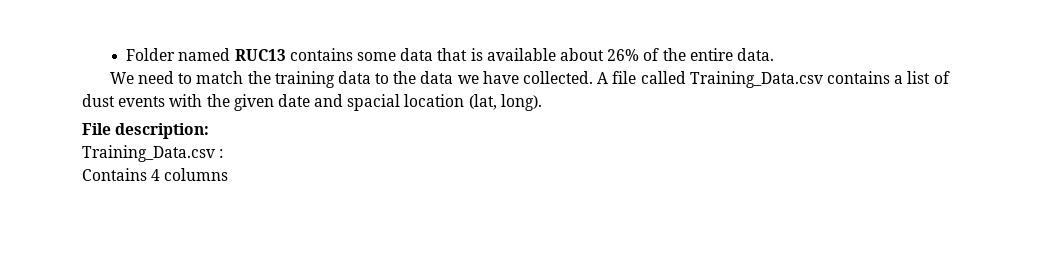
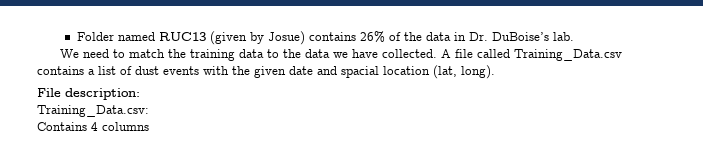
[289,48,774,61] contains some data that is available about 26% of the entire data. -> [209,31,574,45] (given by Josue) contains 26% of the data in Dr. DuBoise’s lab.
[82,145,224,162] Training_Data.csv : -> [37,105,149,117] Training_Data.csv:

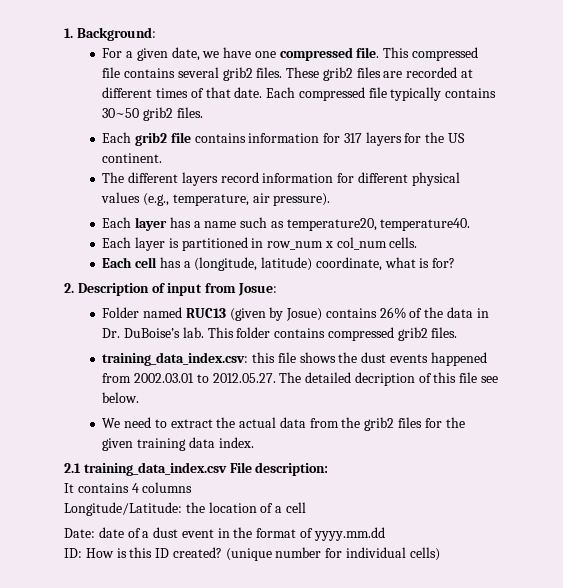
(76, 36) none -> [64,27,156,41] [102,47,479,61] [102,67,474,81] [102,87,497,101] [102,107,203,121] [102,132,466,146] [102,153,163,163] [102,172,460,186] [101,192,331,206] [102,217,471,231] [102,237,418,251] [102,257,456,271] [64,283,277,296] 1. Background: // For a given date, we have one compressed file. This compressed file contains several grib2 files. These grib2 files are recorded at different times of that date. Each compressed file typically contains 30~50 grib2 files. // Each grib2 file contains information for 317 layers for the US continent. // The different layers record information for different physical values (e.g., temperature, air pressure). // Each layer has a name such as temperature20, temperature40. // Each layer is partitioned in row_num x col_num cells. // Each cell has a (longitude, latitude) coordinate, what is for? // 2. Description of input from Josue: //
[60,49,623,61] [37,65,495,79] // We need to match the training data to the data we have collected. A file called Training_Data.csv contains a list of dust events with the given date and spacial location (lat, long). // -> [207,327,458,341] [102,352,487,366] [102,372,499,386] [102,392,140,403] [102,417,465,431] [102,437,254,451] [64,462,227,476] This folder contains compressed grib2 files. // training_data_index.csv: this file shows the dust events happened from 2002.03.01 to 2012.05.27. The detailed decription of this file see below. // We need to extract the actual data from the grib2 files for the given training data index. // 2.1 training_data_index.csv
[37,105,149,117] [37,122,87,131] Training_Data.csv: // Contains -> [64,483,129,493] It contains
(149, 126) none -> [64,502,306,516] [64,527,385,541] [64,547,440,561] // Longitude/Latitude: the location of a cell // Date: date of a dust event in the format of yyyy.mm.dd // ID: How is this ID created? (unique number for individual cells)

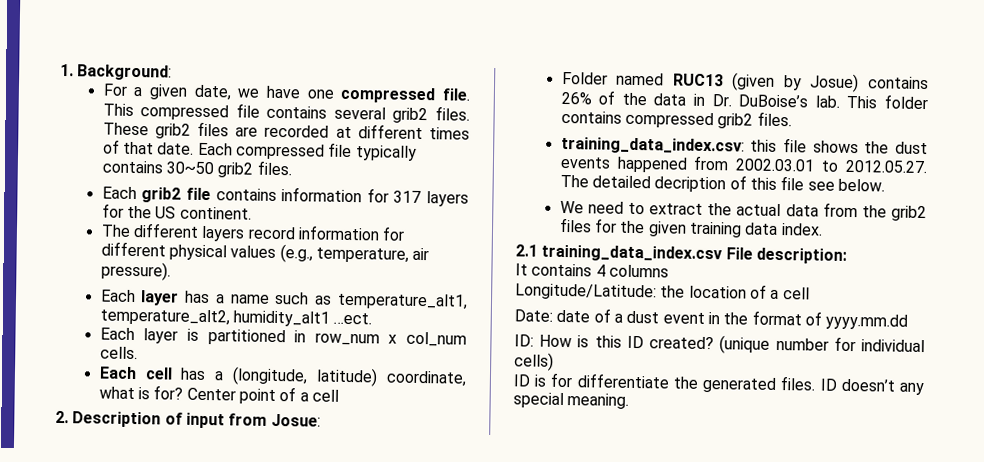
[286,218,471,231] temperature20, temperature40. -> [337,292,469,310] [99,308,373,327] temperature_alt1, temperature_alt2, humidity_alt1 …ect.
(456, 263) none -> [186,387,339,404] Center point of a cell
(440, 554) none -> [513,372,924,396] [513,392,630,409] // ID is for differentiate the generated files. ID doesn’t any special meaning.

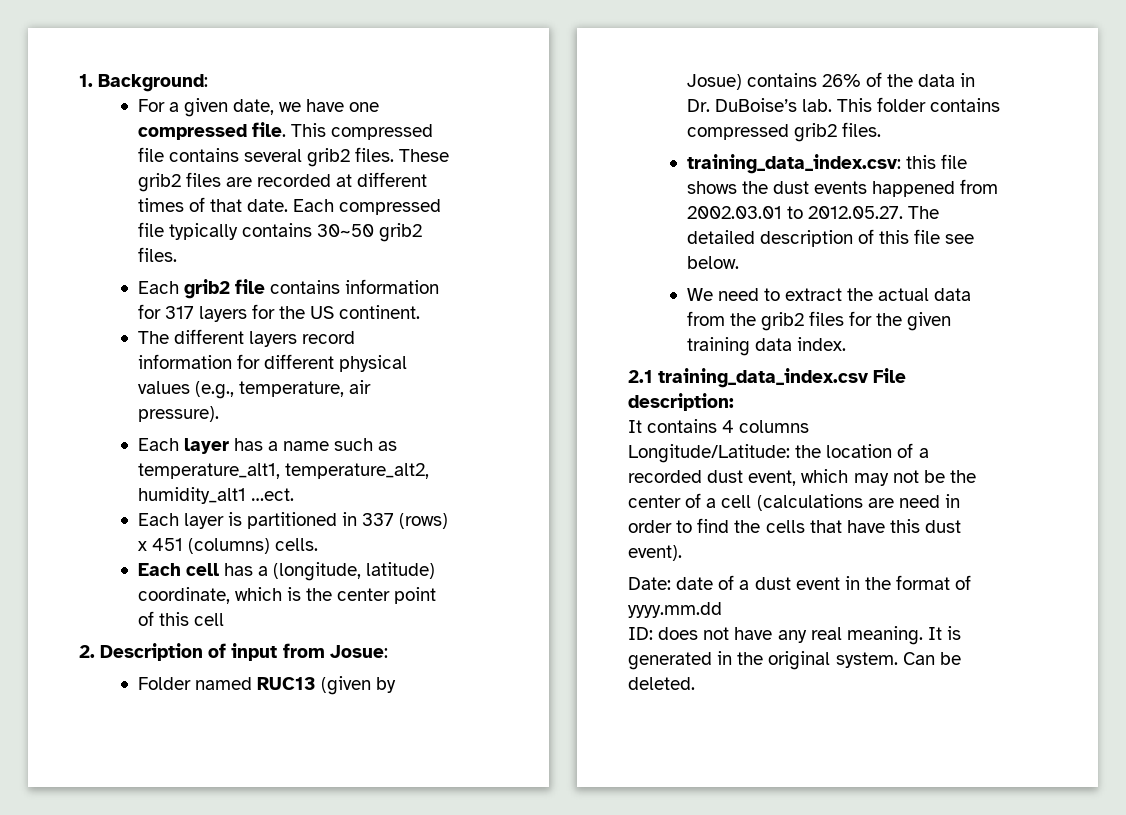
[314,331,467,347] row_num x col_num -> [362,513,449,529] [137,538,270,554] 337 (rows) x 451 (columns)
[98,385,236,401] what is for? Center -> [234,587,391,601] which is the center
[299,392,309,402] a -> [158,612,189,626] this
[654,176,727,193] decription -> [759,230,853,247] description
[782,287,810,300] cell -> [628,469,976,486] [628,493,960,511] [628,518,962,533] [628,545,682,561] recorded dust event, which may not be the center of a cell (calculations are need in order to find the cells that have this dust event).
[539,334,925,354] [514,352,554,371] [513,372,924,396] [513,392,630,409] How is this ID created? (unique number for individual cells) // ID is for differentiate the generated files. ID doesn’t any special meaning. -> [658,626,962,645] [628,651,961,670] [628,677,695,690] does not have any real meaning. It is generated in the original system. Can be deleted.

